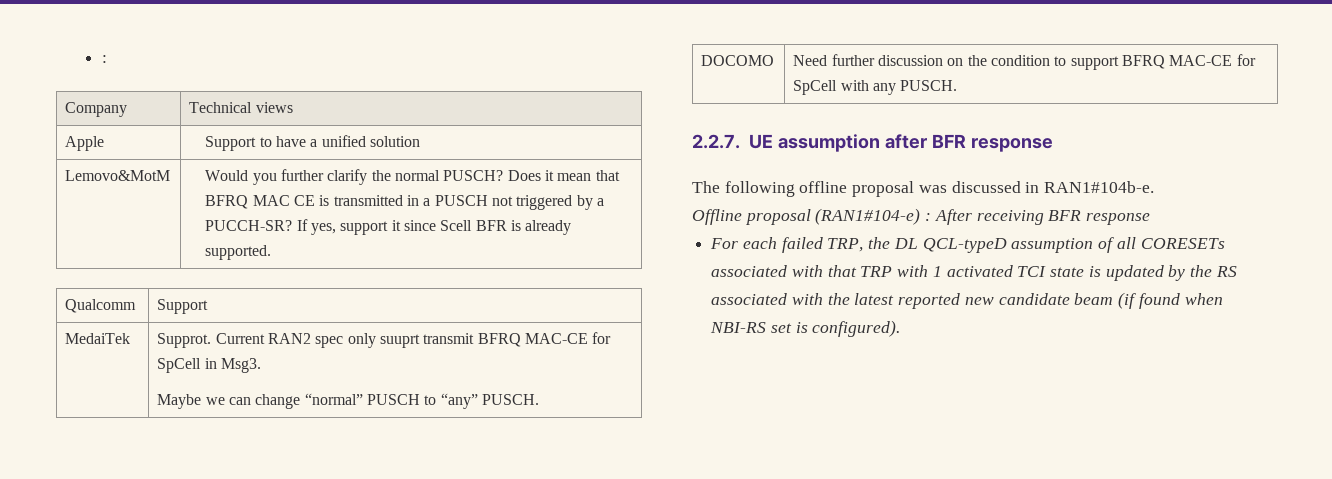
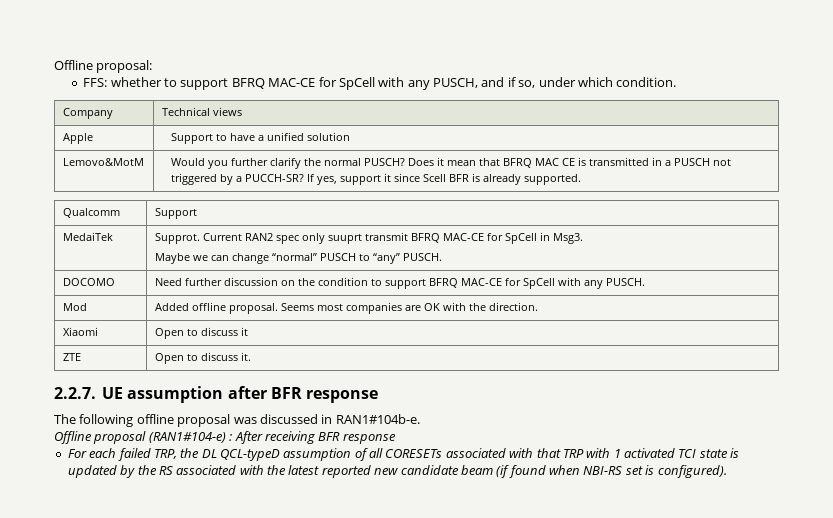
[101,55,107,63] : -> [54,60,153,73] [83,77,677,90] Offline proposal: // FFS: whether to support BFRQ MAC-CE for SpCell with any PUSCH, and if so, under which condition.
(958, 85) none -> [62,303,87,311] [154,302,538,314] [62,327,98,336] [154,327,248,339] [62,353,81,361] [154,352,251,364] // Mod | Added offline proposal. Seems most companies are OK with the direction. // Xiaomi | Open to discuss it // ZTE | Open to discuss it.

